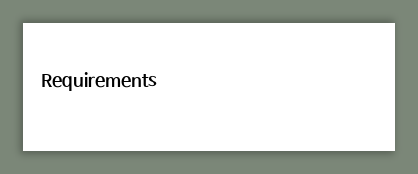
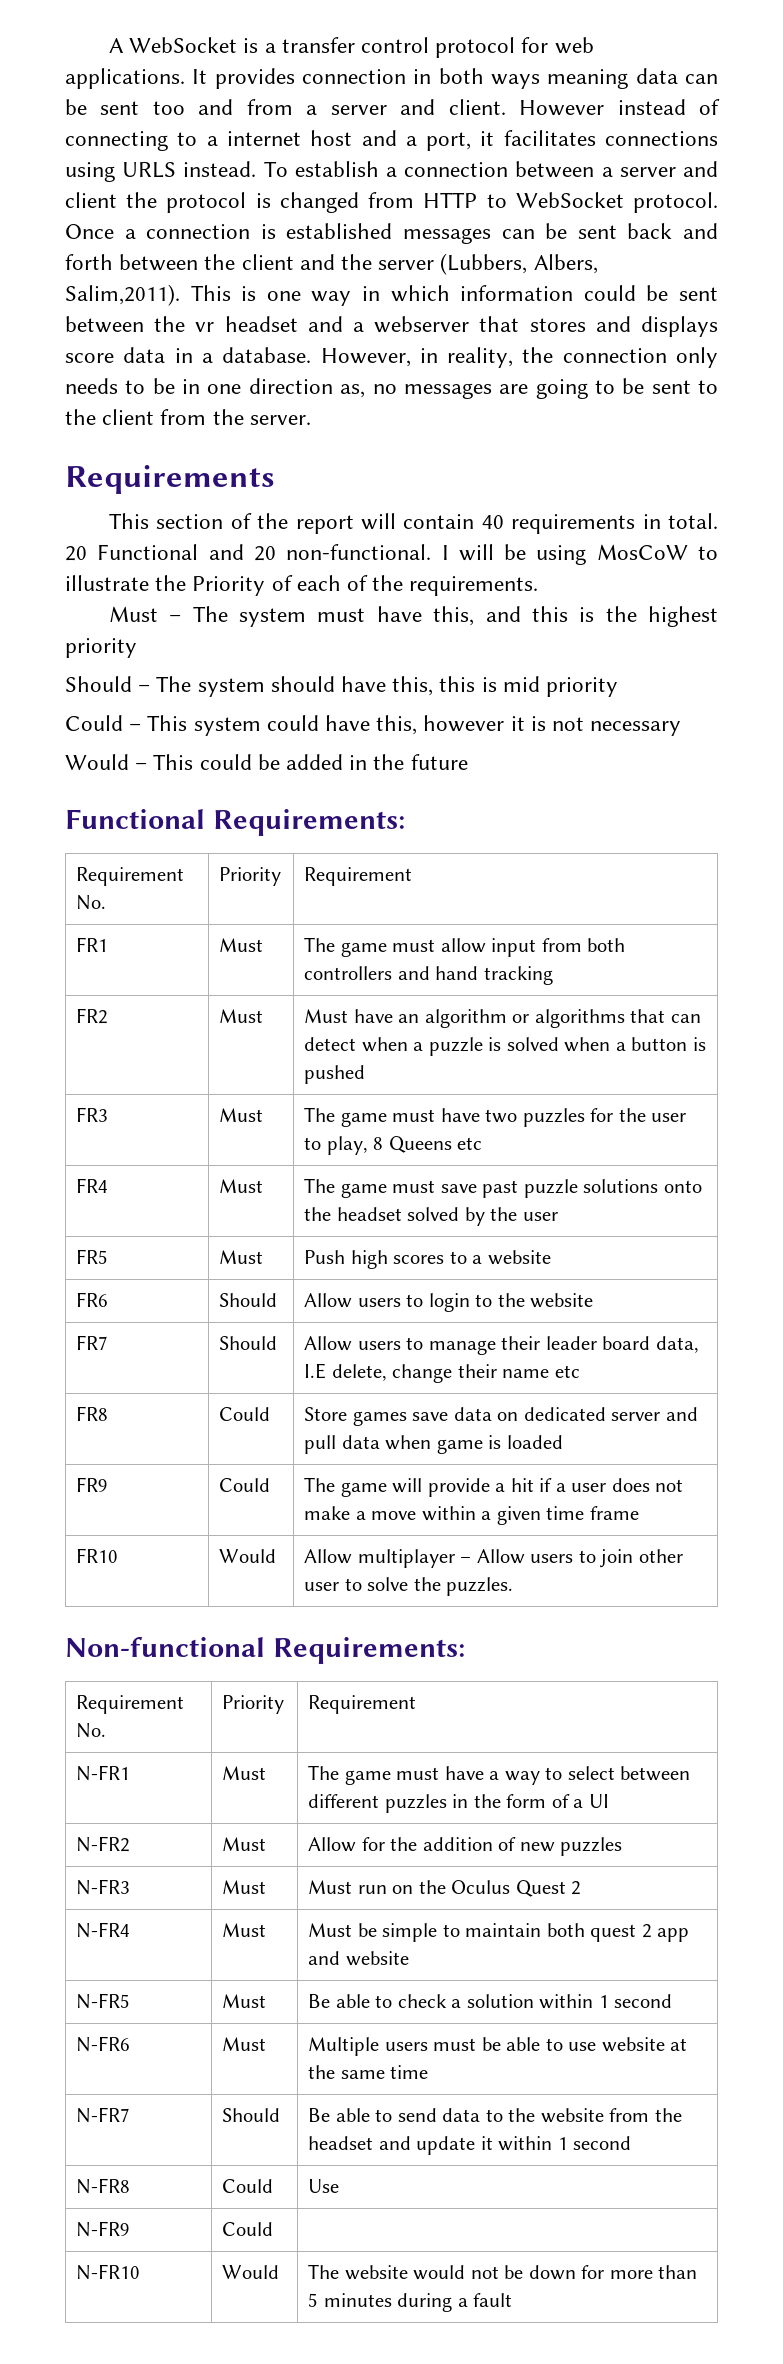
[41,72,157,91] Requirements -> [108,37,594,58] [65,68,718,89] [65,99,720,116] [65,130,718,151] [65,161,718,182] [65,192,718,213] [65,223,719,244] [65,253,598,275] [65,284,719,306] [65,316,718,337] [65,347,718,368] [65,378,718,399] [65,409,311,425] [65,465,275,494] [108,513,718,534] [65,544,718,565] [65,575,539,596] [108,606,718,627] [65,638,137,658] [65,676,619,697] [65,715,682,736] [65,754,468,770] [65,809,405,836] [76,867,185,886] [76,895,107,910] [219,867,282,886] [304,867,413,886] [76,937,109,952] [219,938,264,952] [304,937,626,957] [304,966,553,985] [76,1008,109,1024] [219,1009,264,1023] [304,1009,701,1028] [304,1037,706,1056] [304,1065,366,1084] [76,1107,109,1122] [219,1108,264,1122] [304,1107,687,1127] [304,1136,483,1155] [76,1178,109,1193] [219,1179,264,1193] [304,1178,702,1198] [304,1207,558,1226] [76,1249,109,1264] [219,1250,264,1264] [304,1250,551,1269] [76,1292,109,1307] [219,1293,278,1307] [304,1293,594,1312] [76,1335,109,1350] [219,1336,278,1350] [304,1336,699,1355] [304,1363,580,1383] [76,1406,109,1421] [219,1407,271,1421] [304,1407,698,1426] [304,1435,563,1454] [76,1477,109,1492] [219,1478,271,1492] [304,1477,684,1497] [304,1506,639,1525] [76,1548,119,1563] [219,1549,277,1563] [304,1549,683,1568] [304,1577,514,1596] [65,1637,465,1664] [76,1695,185,1714] [76,1723,107,1738] [222,1695,285,1714] [308,1695,417,1714] [76,1765,131,1781] [222,1766,267,1780] [308,1765,691,1785] [308,1794,609,1813] [76,1836,131,1852] [222,1837,267,1851] [308,1837,623,1856] [76,1879,131,1895] [222,1880,267,1894] [308,1880,582,1897] [76,1922,131,1938] [222,1923,267,1937] [308,1923,690,1942] [308,1951,409,1966] [76,1993,131,2009] [222,1994,267,2008] [308,1994,673,2009] [76,2036,131,2052] [222,2037,267,2051] [308,2037,688,2056] [308,2065,429,2079] [76,2107,131,2123] [222,2108,281,2122] [308,2108,682,2123] [308,2136,632,2155] [76,2178,131,2194] [222,2179,274,2193] [308,2179,340,2193] [76,2221,131,2237] [222,2222,274,2236] [76,2264,141,2280] [222,2265,280,2279] [308,2264,698,2280] [308,2293,513,2312] A WebSocket is a transfer control protocol for web applications. It provides connection in both ways meaning data can be sent too and from a server and client. However instead of connecting to a internet host and a port, it facilitates connections using URLS instead. To establish a connection between a server and client the protocol is changed from HTTP to WebSocket protocol. Once a connection is established messages can be sent back and forth between the client and the server (Lubbers, Albers, Salim,2011). This is one way in which information could be sent between the vr headset and a webserver that stores and displays score data in a database. However, in reality, the connection only needs to be in one direction as, no messages are going to be sent to the client from the server. // Requirements // This section of the report will contain 40 requirements in total. 20 Functional and 20 non-functional. I will be using MosCoW to illustrate the Priority of each of the requirements. // Must – The system must have this, and this is the highest priority // Should – The system should have this, this is mid priority // Could – This system could have this, however it is not necessary // Would – This could be added in the future // Functional Requirements: // Requirement No. | Priority | Requirement // FR1 | Must | The game must allow input from both controllers and hand tracking // FR2 | Must | Must have an algorithm or algorithms that can detect when a puzzle is solved when a button is pushed // FR3 | Must | The game must have two puzzles for the user to play, 8 Queens etc // FR4 | Must | The game must save past puzzle solutions onto the headset solved by the user // FR5 | Must | Push high scores to a website // FR6 | Should | Allow users to login to the website // FR7 | Should | Allow users to manage their leader board data, I.E delete, change their name etc // FR8 | Could | Store games save data on dedicated server and pull data when game is loaded // FR9 | Could | The game will provide a hit if a user does not make a move within a given time frame // FR10 | Would | Allow multiplayer – Allow users to join other user to solve the puzzles. // Non-functional Requirements: // Requirement No. | Priority | Requirement // N-FR1 | Must | The game must have a way to select between different puzzles in the form of a UI // N-FR2 | Must | Allow for the addition of new puzzles // N-FR3 | Must | Must run on the Oculus Quest 2 // N-FR4 | Must | Must be simple to maintain both quest 2 app and website // N-FR5 | Must | Be able to check a solution within 1 second // N-FR6 | Must | Multiple users must be able to use website at the same time // N-FR7 | Should | Be able to send data to the website from the headset and update it within 1 second // N-FR8 | Could | Use // N-FR9 | Could | // N-FR10 | Would | The website would not be down for more than 5 minutes during a fault

